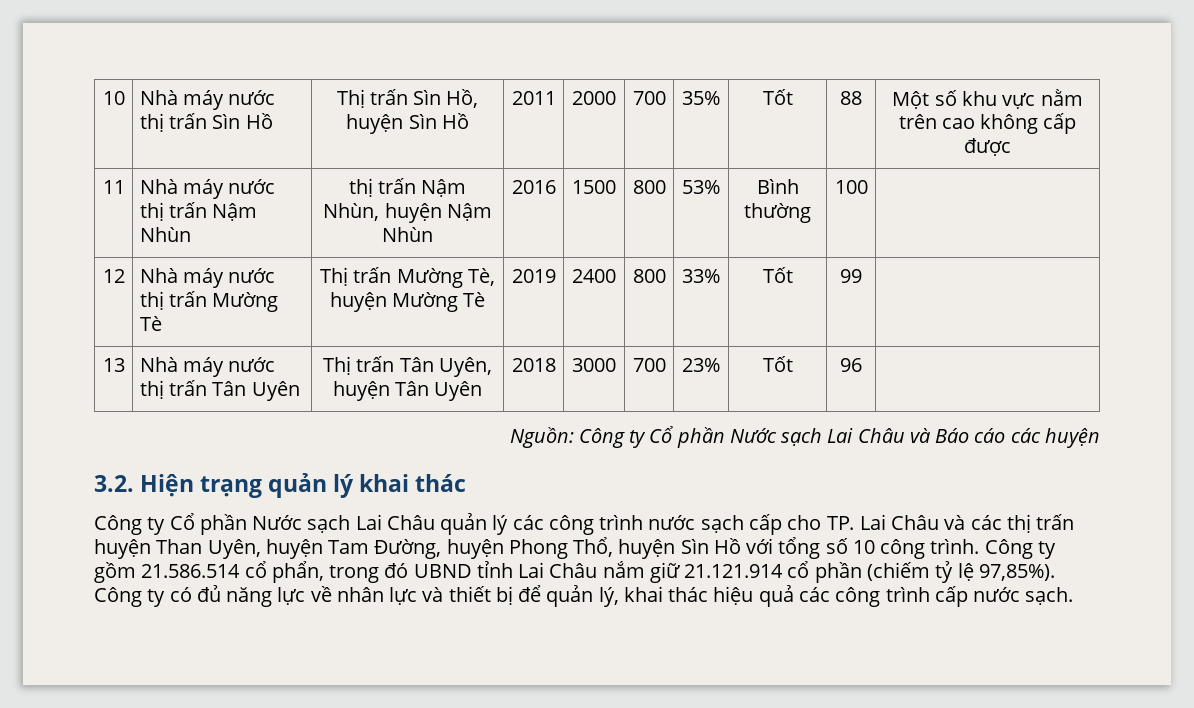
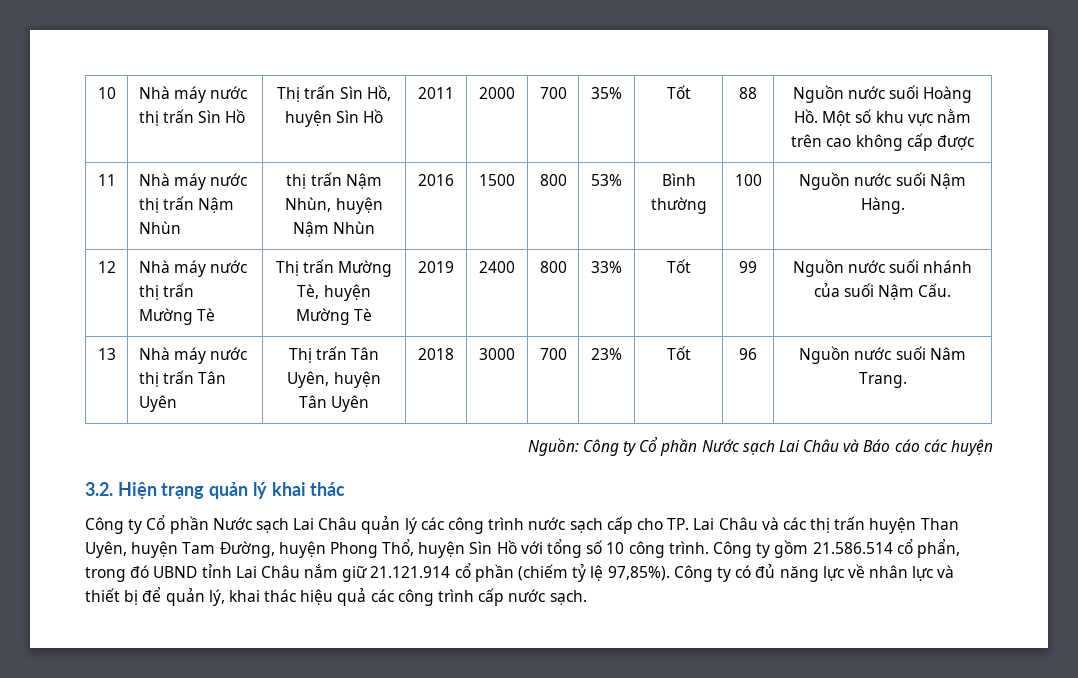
(862, 98) none -> [792,85,973,103] [794,109,819,123] Nguồn nước suối Hoàng Hồ.
(868, 187) none -> [799,172,966,190] [860,197,905,214] Nguồn nước suối Nậm Hàng.
(862, 276) none -> [792,259,973,277] [813,283,952,300] Nguồn nước suối nhánh của suối Nậm Cấu.
(862, 365) none -> [799,346,966,364] [858,372,907,388] Nguồn nước suối Nâm Trang.

